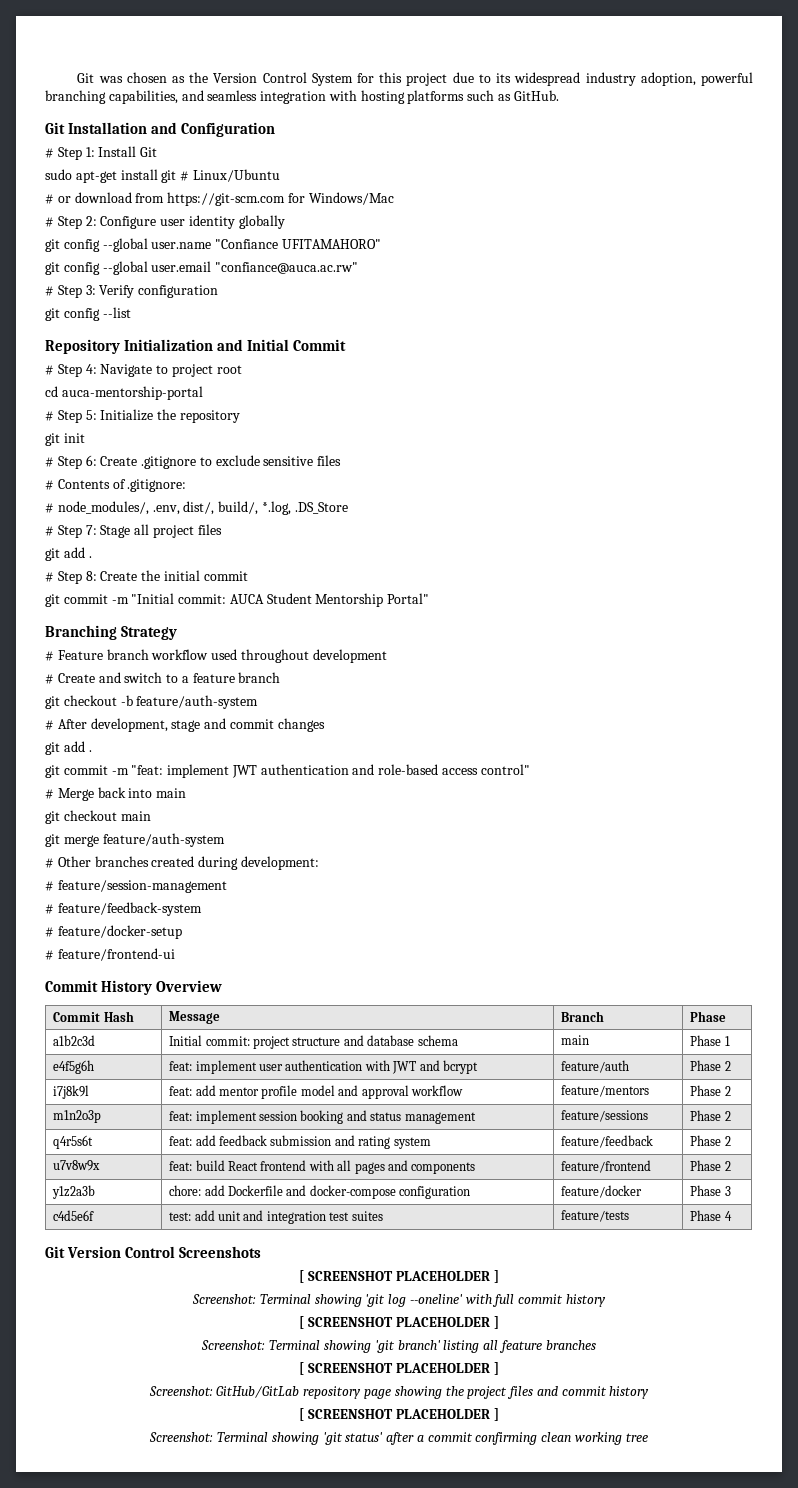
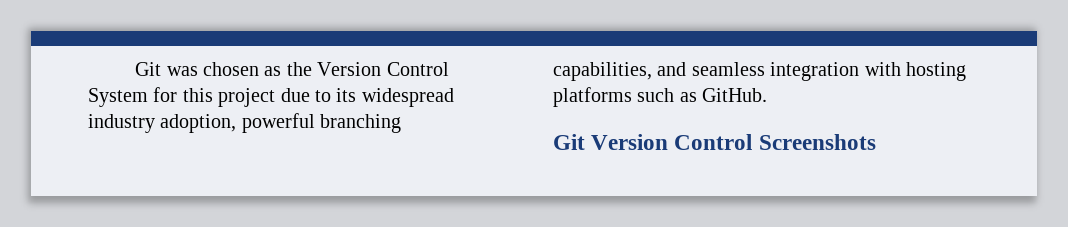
[68,122,276,137] [45,146,158,160] [45,169,280,183] [45,192,394,206] [45,215,285,229] [45,238,381,252] [45,261,359,275] [45,285,219,298] [45,307,131,321] [45,339,347,354] [45,364,242,377] [45,386,203,400] [45,409,240,423] [45,433,85,446] [45,455,342,469] [45,479,187,492] [45,501,348,515] [45,524,222,538] [45,547,92,561] [45,570,248,584] [45,593,430,607] [45,625,178,640] [45,649,387,663] [45,672,281,684] [45,695,259,709] [45,718,325,732] [45,741,92,755] [45,764,530,778] [45,787,187,801] [45,810,151,824] [45,833,225,847] [45,856,319,870] [45,880,227,893] [45,902,202,916] [45,925,182,939] [45,948,175,961] [45,980,223,995] [53,1011,134,1022] [169,1011,221,1024] [561,1011,605,1022] [690,1011,727,1022] [53,1035,96,1046] [169,1035,458,1049] [561,1035,590,1045] [690,1035,730,1046] [53,1060,95,1074] [169,1060,478,1074] [561,1060,630,1073] [690,1060,731,1071] [53,1085,90,1099] [169,1085,463,1099] [561,1085,650,1097] [690,1085,731,1096] [53,1110,102,1123] [169,1110,476,1124] [561,1110,649,1122] [690,1110,731,1121] [53,1135,94,1149] [169,1135,431,1149] [561,1135,654,1148] [690,1135,731,1146] [53,1160,101,1171] [169,1160,476,1174] [561,1160,652,1173] [690,1160,731,1171] [52,1185,96,1199] [169,1185,471,1199] [561,1185,643,1198] [690,1185,731,1196] [53,1210,95,1221] [169,1210,383,1224] [561,1210,630,1222] [690,1210,732,1221] [45,1246,262,1258] [299,1270,499,1283] [191,1294,607,1307] [299,1316,499,1329] [201,1340,596,1353] [299,1362,499,1375] [148,1386,650,1399] [299,1408,499,1421] [149,1432,648,1445] Installation and Configuration // # Step 1: Install Git // sudo apt-get install git # Linux/Ubuntu // # or download from https://git-scm.com for Windows/Mac // # Step 2: Configure user identity globally // git config --global user.name "Confiance UFITAMAHORO" // git config --global user.email "confiance@auca.ac.rw" // # Step 3: Verify configuration // git config --list // Repository Initialization and Initial Commit // # Step 4: Navigate to project root // cd auca-mentorship-portal // # Step 5: Initialize the repository // git init // # Step 6: Create .gitignore to exclude sensitive files // # Contents of .gitignore: // # node_modules/, .env, dist/, build/, *.log, .DS_Store // # Step 7: Stage all project files // git add . // # Step 8: Create the initial commit // git commit -m "Initial commit: AUCA Student Mentorship Portal" // Branching Strategy // # Feature branch workflow used throughout development // # Create and switch to a feature branch // git checkout -b feature/auth-system // # After development, stage and commit changes // git add . // git commit -m "feat: implement JWT authentication and role-based access control" // # Merge back into main // git checkout main // git merge feature/auth-system // # Other branches created during development: // # feature/session-management // # feature/feedback-system // # feature/docker-setup // # feature/frontend-ui // Commit History Overview // Commit Hash | Message | Branch | Phase // a1b2c3d | Initial commit: project structure and database schema | main | Phase 1 // e4f5g6h | feat: implement user authentication with JWT and bcrypt | feature/auth | Phase 2 // i7j8k9l | feat: add mentor profile model and approval workflow | feature/mentors | Phase 2 // m1n2o3p | feat: implement session booking and status management | feature/sessions | Phase 2 // q4r5s6t | feat: add feedback submission and rating system | feature/feedback | Phase 2 // u7v8w9x | feat: build React frontend with all pages and components | feature/frontend | Phase 2 // y1z2a3b | chore: add Dockerfile and docker-compose configuration | feature/docker | Phase 3 // c4d5e6f | test: add unit and integration test suites | feature/tests | Phase 4 // Git Version Control Screenshots // [ SCREENSHOT PLACEHOLDER ] // Screenshot: Terminal showing 'git log --oneline' with full commit history // [ SCREENSHOT PLACEHOLDER ] // Screenshot: Terminal showing 'git branch' listing all feature branches // [ SCREENSHOT PLACEHOLDER ] // Screenshot: GitHub/GitLab repository page showing the project files and commit history // [ SCREENSHOT PLACEHOLDER ] // Screenshot: Terminal showing 'git status' after a commit confirming clean working tree -> [591,134,876,150] Version Control Screenshots

